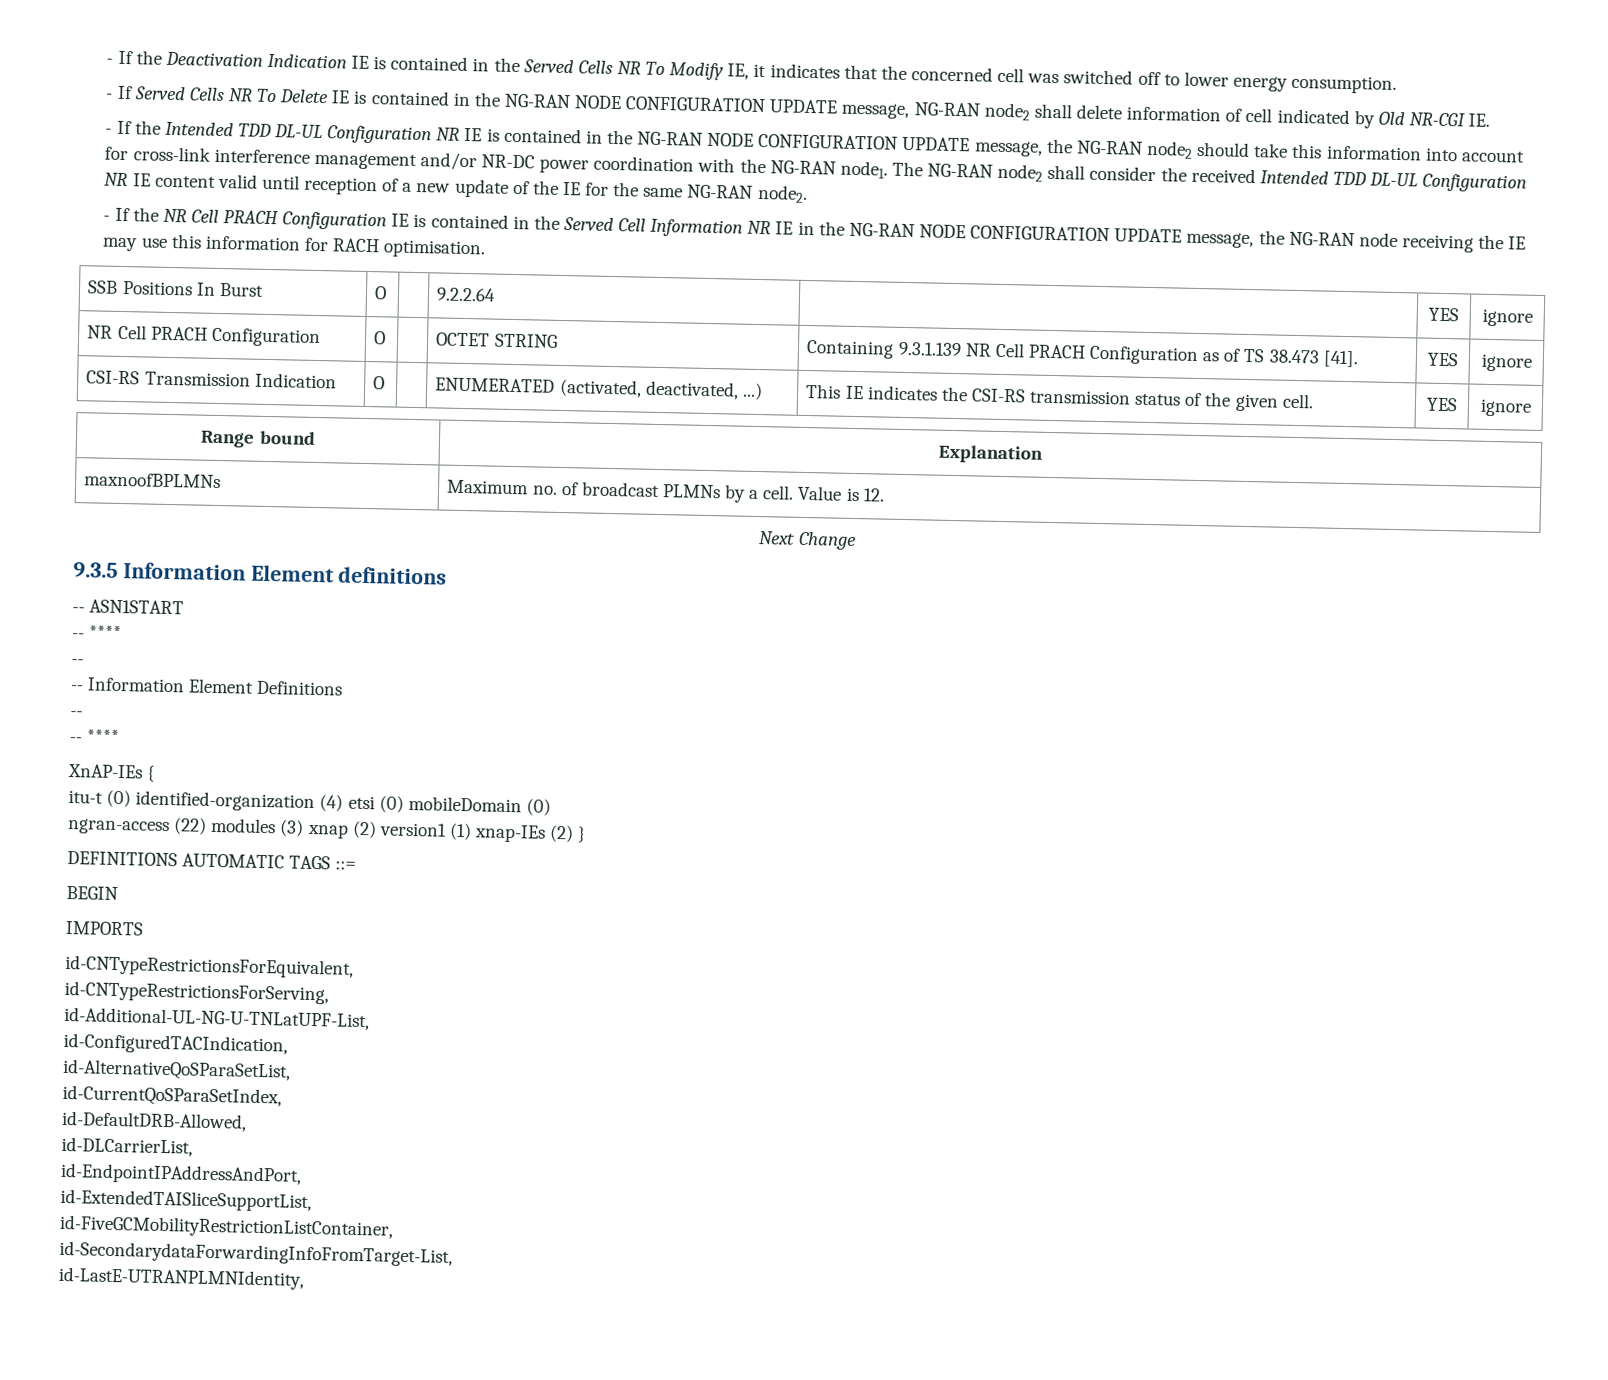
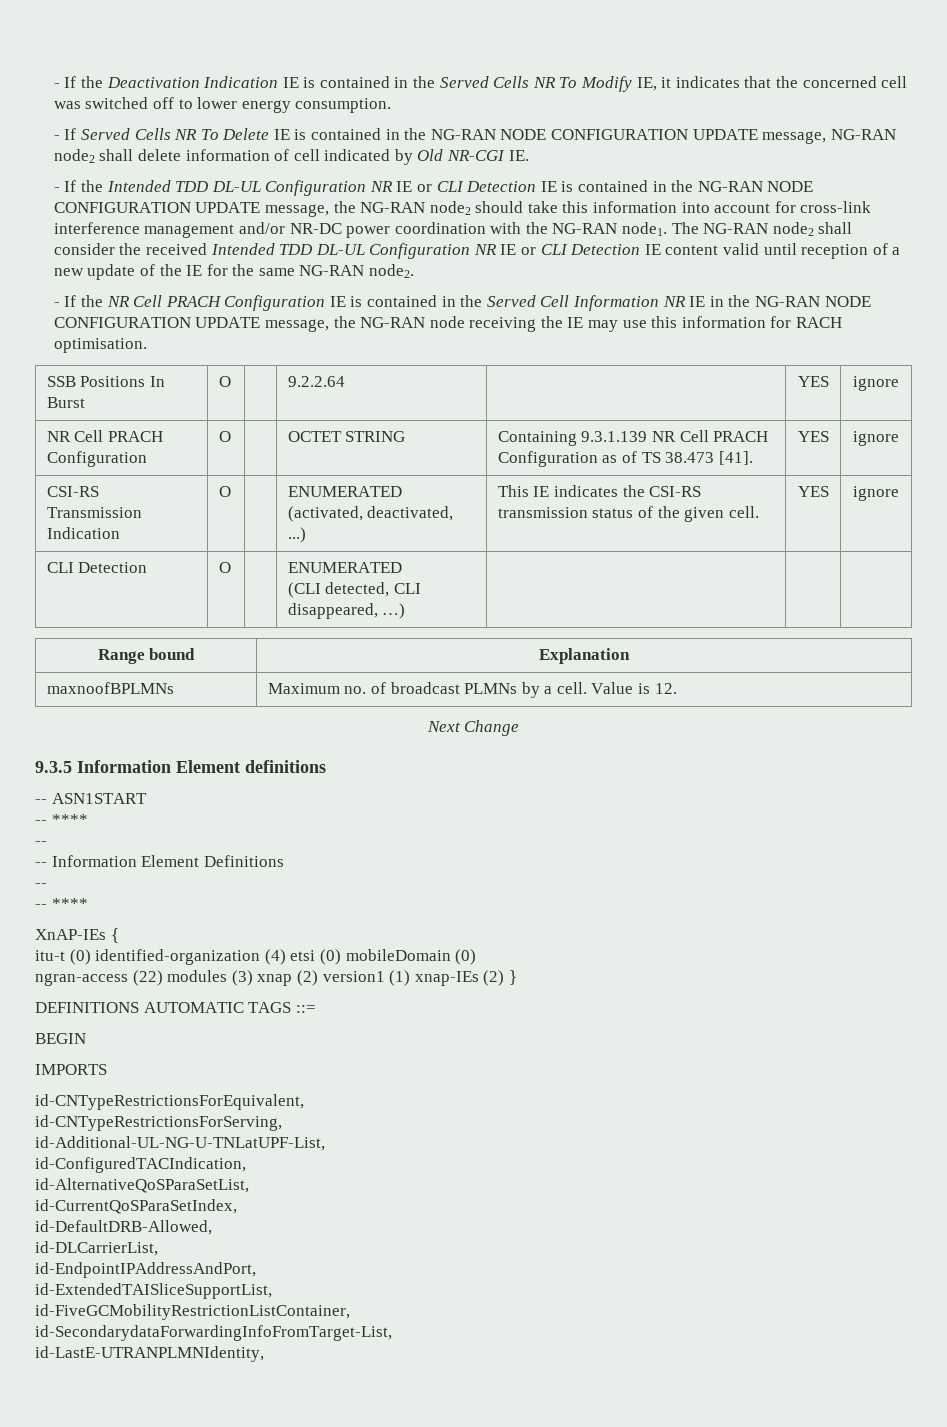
(483, 134) none -> [417,181,557,192] or CLI Detection IE
(151, 180) none -> [521,244,661,255] or CLI Detection IE
(1532, 407) none -> [46,562,148,573] [218,562,231,573] [287,562,402,573] [287,582,421,598] [287,603,406,619] // CLI Detection | O | | ENUMERATED // (CLI detected, CLI disappeared, …) | | |

